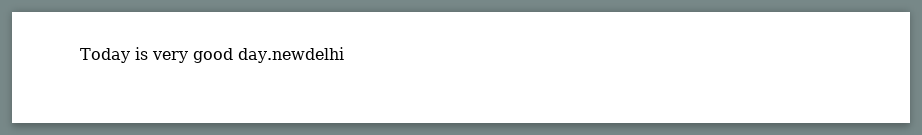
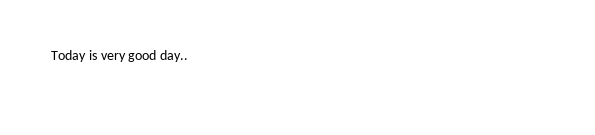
[237,47,344,63] day.newdelhi -> [160,50,189,62] day..

